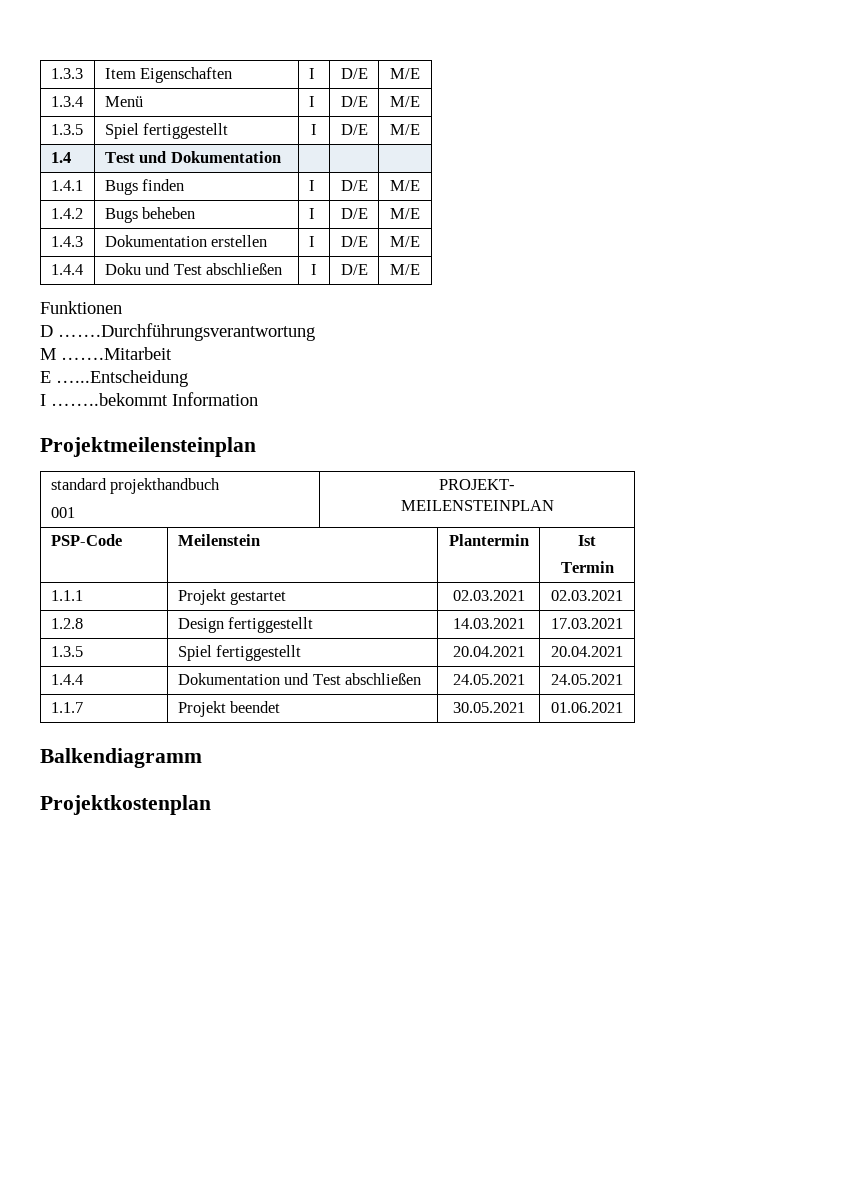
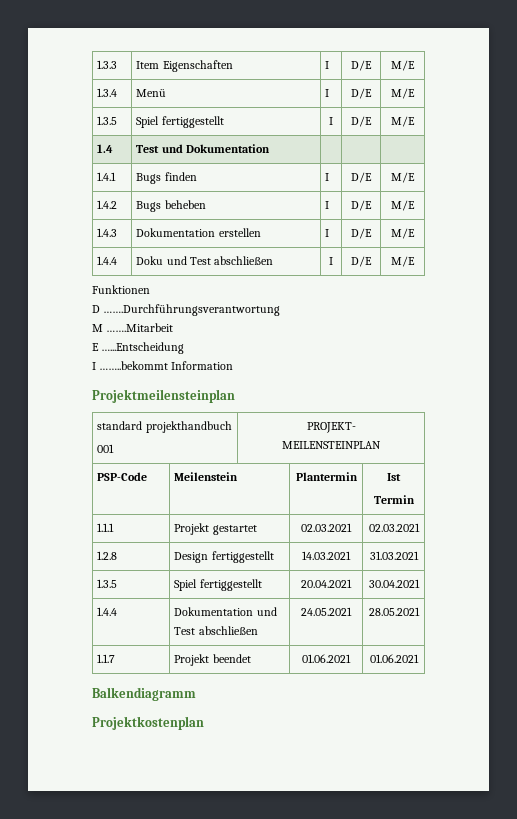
[551,618,623,629] 17.03.2021 -> [369,551,419,560] 31.03.2021
[551,646,623,657] 20.04.2021 -> [368,579,420,588] 30.04.2021
[551,674,623,685] 24.05.2021 -> [368,607,420,616] 28.05.2021
[452,702,525,713] 30.05.2021 -> [302,654,351,663] 01.06.2021

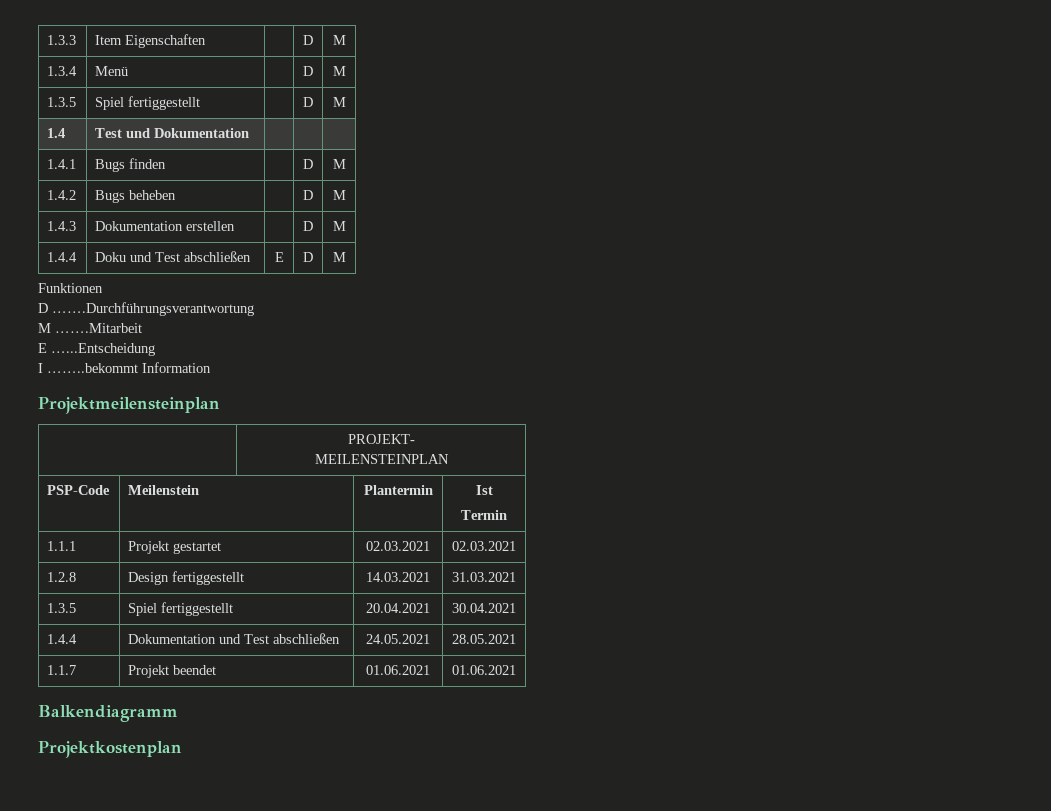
[325,61,330,69] [351,60,372,71] [391,60,415,71] I | D/E | M/E -> [303,35,313,45] [332,35,346,45] | D | M
[325,89,330,97] [351,88,372,99] [391,88,415,99] [97,116,118,125] [136,116,224,128] [329,117,333,125] [351,116,372,127] [391,116,415,127] I | D/E | M/E // 1.3.5 | Spiel fertiggestellt | I | D/E | M/E -> [303,66,313,76] [332,66,346,76] [47,97,77,107] [95,96,201,110] [303,97,313,107] [332,97,346,107] | D | M // 1.3.5 | Spiel fertiggestellt | | D | M
[325,173,330,181] [351,172,372,183] [391,172,415,183] I | D/E | M/E -> [303,159,313,169] [332,159,346,169] | D | M
[325,201,330,209] [351,200,372,211] [391,200,415,211] I | D/E | M/E -> [303,190,313,200] [332,190,346,200] | D | M
[325,229,330,237] [351,228,372,239] [391,228,415,239] I | D/E | M/E -> [303,221,313,231] [332,221,346,231] | D | M
[329,257,333,265] [351,256,372,267] [391,256,415,267] I | D/E | M/E -> [274,252,284,262] [303,252,313,262] [332,252,346,262] E | D | M
[97,421,232,433] [97,444,115,453] standard projekthandbuch // 001 -> (220, 405) none

